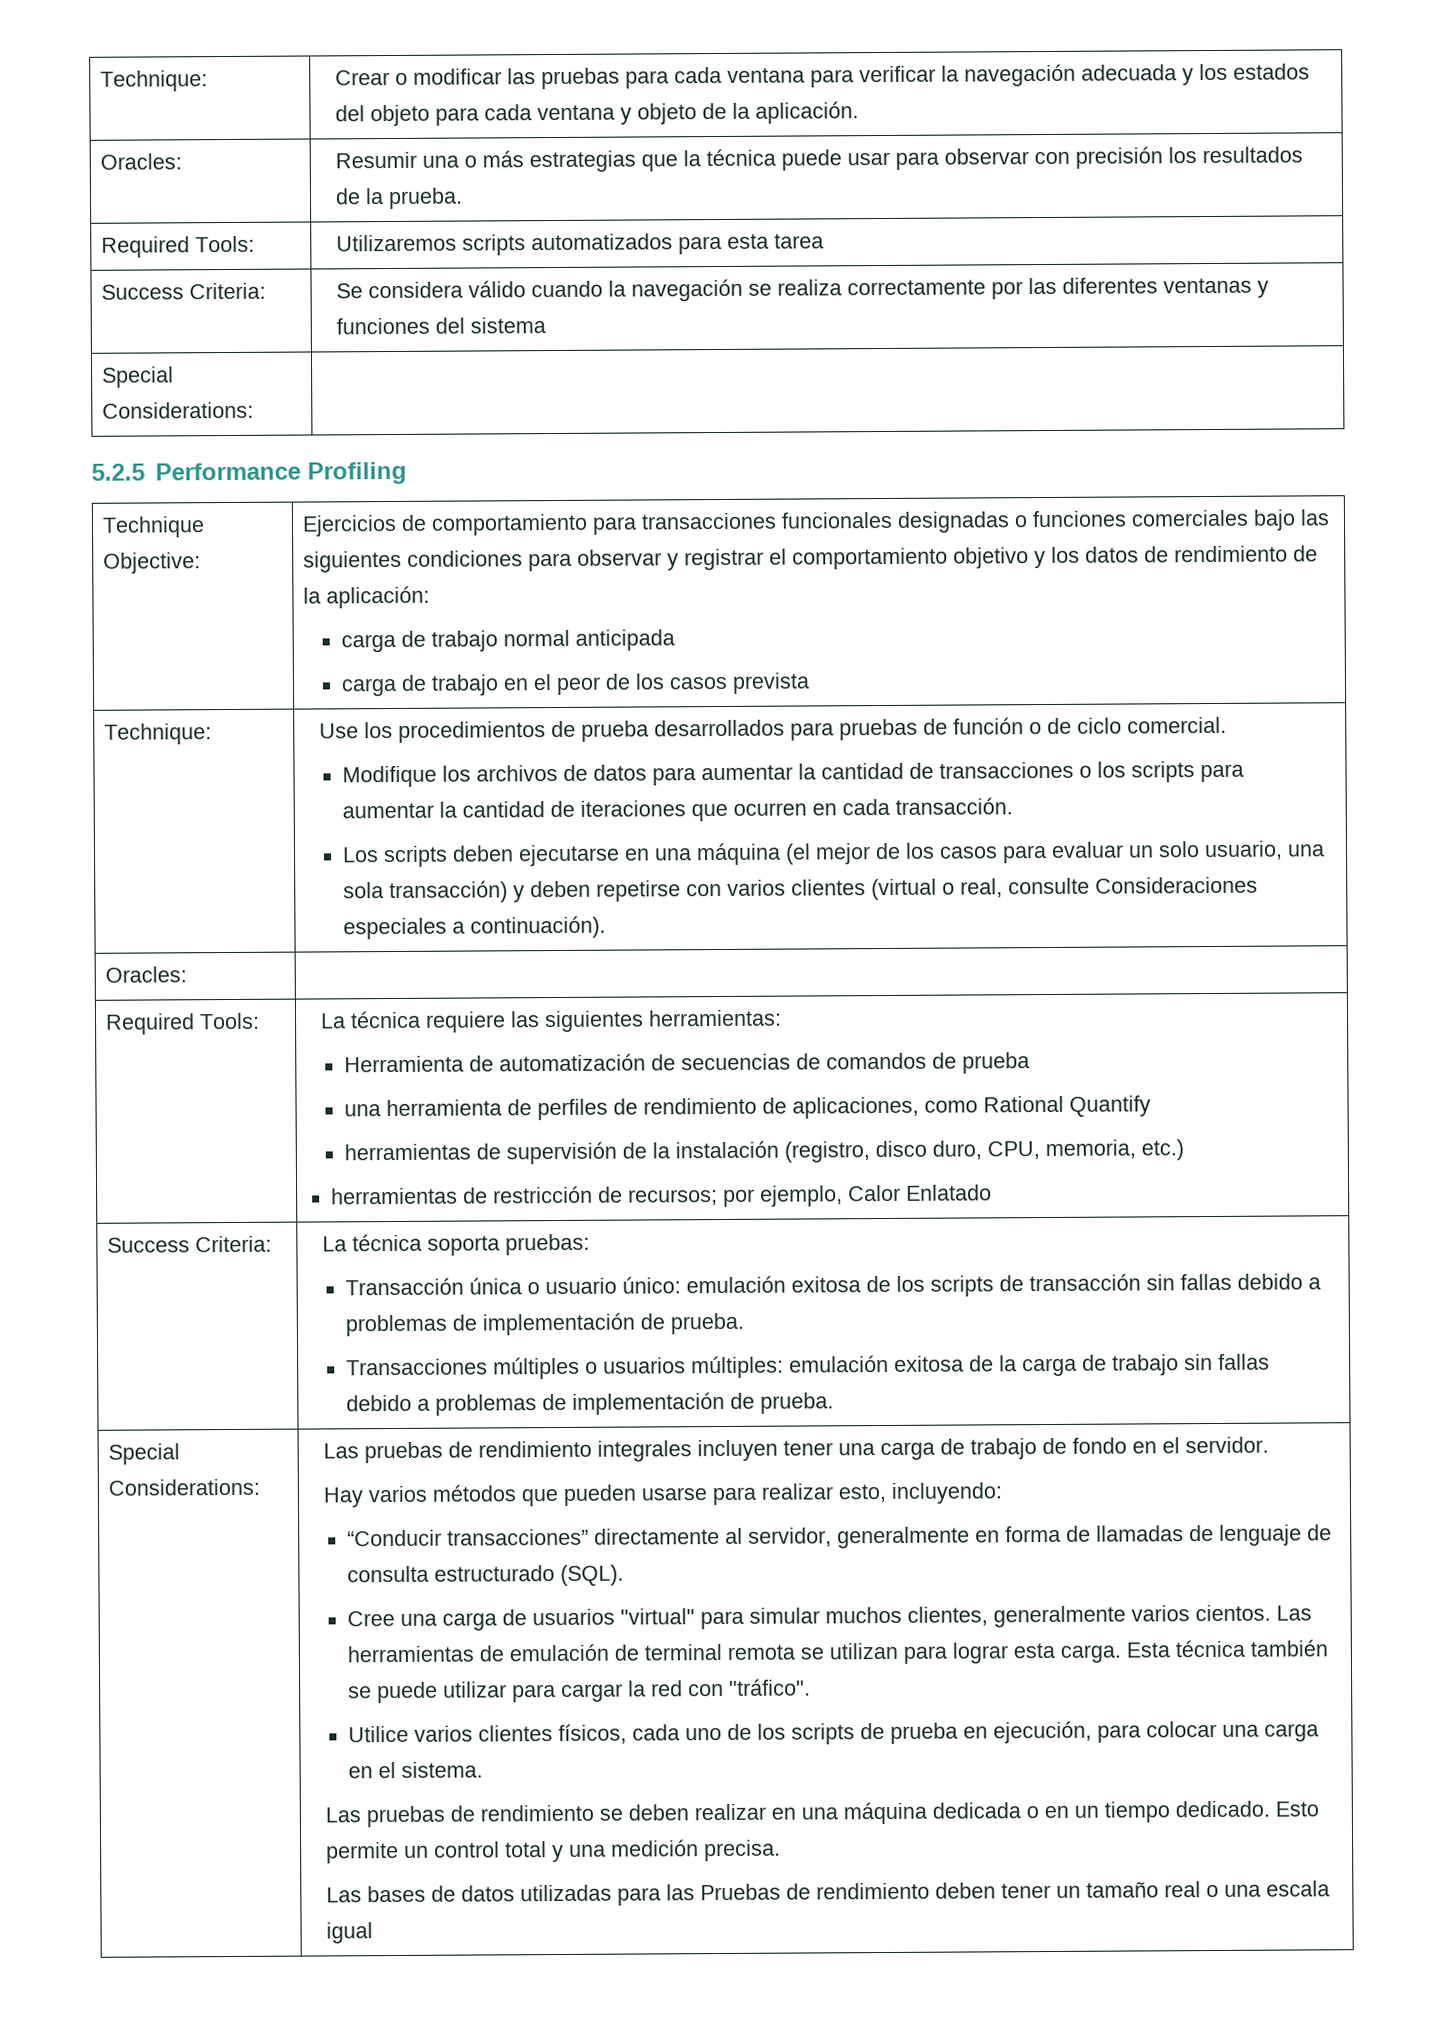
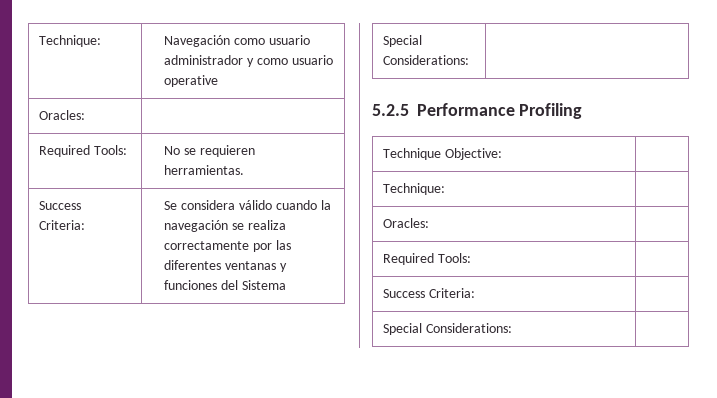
[100,70,209,92] [334,63,1310,90] [334,101,859,127] [100,153,183,170] [334,146,1303,173] [334,187,463,210] [101,235,256,258] [335,233,824,256] Technique: | Crear o modificar las pruebas para cada ventana para verificar la navegación adecuada y los estados del objeto para cada ventana y objeto de la aplicación. // Oracles: | Resumir una o más estrategias que la técnica puede usar para observar con precisión los resultados de la prueba. // Required Tools: | Utilizaremos scripts automatizados para esta tarea -> [39,35,102,47] [164,35,311,47] [164,55,333,67] [164,75,219,87] [39,110,86,120] [39,145,128,157] [164,145,256,157] [164,165,245,175] Technique: | Navegación como usuario administrador y como usuario operative // Oracles: | // Required Tools: | No se requieren herramientas.
[469,317,546,334] sistema -> [242,280,287,290] Sistema
[302,509,1331,537] [303,545,1319,573] [303,585,431,609] [341,629,676,653] [341,672,811,697] [104,723,213,745] [318,716,1227,743] [342,761,1245,788] [342,797,1014,822] [342,840,1326,868] [343,876,1259,904] [343,915,607,940] [105,966,188,983] [105,1012,261,1035] [319,1009,782,1033] [344,1052,1031,1074] [344,1095,1152,1121] [344,1139,1185,1165] [331,1184,993,1207] [107,1235,273,1253] [321,1233,590,1256] [345,1273,1322,1297] [345,1312,745,1337] [346,1353,1271,1380] [346,1391,835,1416] [108,1443,181,1465] [108,1478,261,1496] [322,1436,1269,1464] [322,1482,1002,1508] [347,1524,1333,1549] [347,1564,625,1586] [347,1604,1313,1631] [347,1639,1329,1664] [348,1678,812,1704] [348,1720,1320,1745] [348,1761,484,1779] [324,1800,1319,1828] [325,1839,781,1864] [325,1880,1330,1906] [325,1922,373,1944] Ejercicios de comportamiento para transacciones funcionales designadas o funciones comerciales bajo las siguientes condiciones para observar y registrar el comportamiento objetivo y los datos de rendimiento de la aplicación: // carga de trabajo normal anticipada // carga de trabajo en el peor de los casos prevista // Technique: | Use los procedimientos de prueba desarrollados para pruebas de función o de ciclo comercial. // Modifique los archivos de datos para aumentar la cantidad de transacciones o los scripts para aumentar la cantidad de iteraciones que ocurren en cada transacción. // Los scripts deben ejecutarse en una máquina (el mejor de los casos para evaluar un solo usuario, una sola transacción) y deben repetirse con varios clientes (virtual o real, consulte Consideraciones especiales a continuación). // Oracles: | // Required Tools: | La técnica requiere las siguientes herramientas: // Herramienta de automatización de secuencias de comandos de prueba // una herramienta de perfiles de rendimiento de aplicaciones, como Rational Quantify // herramientas de supervisión de la instalación (registro, disco duro, CPU, memoria, etc.) // herramientas de restricción de recursos; por ejemplo, Calor Enlatado // Success Criteria: | La técnica soporta pruebas: // Transacción única o usuario único: emulación exitosa de los scripts de transacción sin fallas debido a problemas de implementación de prueba. // Transacciones múltiples o usuarios múltiples: emulación exitosa de la carga de trabajo sin fallas debido a problemas de implementación de prueba. // Special Considerations: | Las pruebas de rendimiento integrales incluyen tener una carga de trabajo de fondo en el servidor. // Hay varios métodos que pueden usarse para realizar esto, incluyendo: // “Conducir transacciones” directamente al servidor, generalmente en forma de llamadas de lenguaje de consulta estructurado (SQL). // Cree una carga de usuarios "virtual" para simular muchos clientes, generalmente varios cientos. Las herramientas de emulación de terminal remota se utilizan para lograr esta carga. Esta técnica también se puede utilizar para cargar la red con "tráfico". // Utilice varios clientes físicos, cada uno de los scripts de prueba en ejecución, para colocar una carga en el sistema. // Las pruebas de rendimiento se deben realizar en una máquina dedicada o en un tiempo dedicado. Esto permite un control total y una medición precisa. // Las bases de datos utilizadas para las Pruebas de rendimiento deben tener un tamaño real o una escala igual -> [383,183,446,195] [383,218,430,228] [383,253,472,265] [383,288,476,298] [383,323,513,335] // Technique: | // Oracles: | // Required Tools: | // Success Criteria: | // Special Considerations: |

